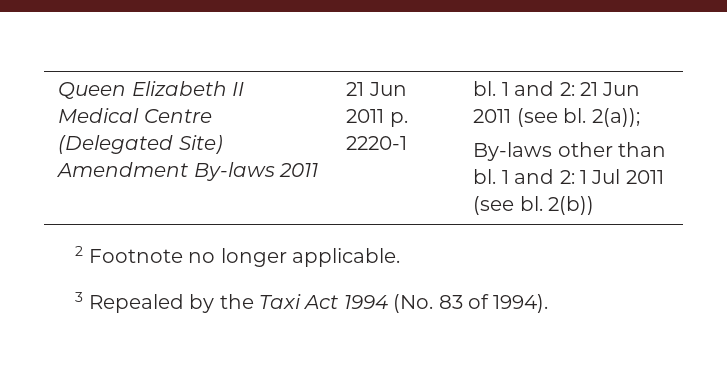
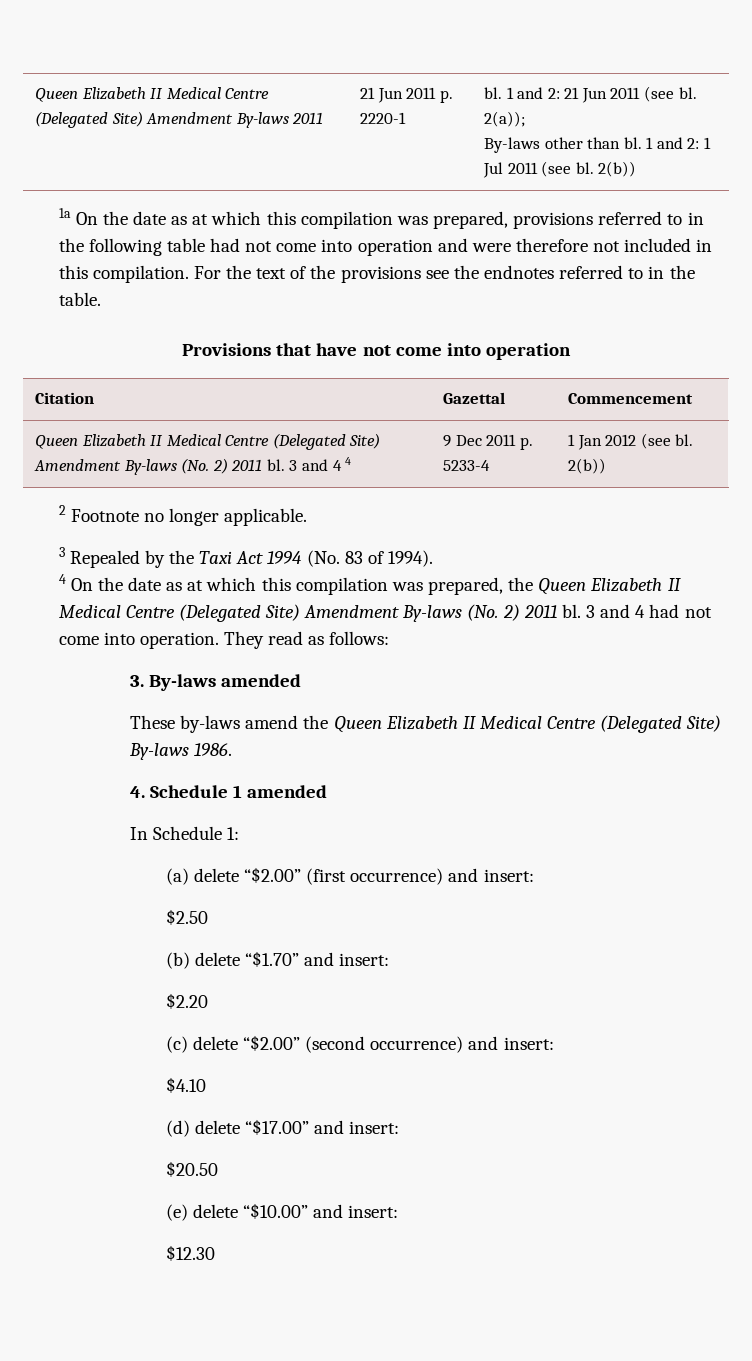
(595, 205) none -> [58,208,704,229] [58,238,713,256] [58,265,695,283] [58,292,101,306] [182,343,571,360] [34,392,94,404] [442,392,505,404] [567,393,693,404] [34,433,381,450] [33,457,352,475] [442,434,533,450] [442,460,490,471] [567,433,694,450] [567,458,606,474] // 1a On the date as at which this compilation was prepared, provisions referred to in the following table had not come into operation and were therefore not included in this compilation. For the text of the provisions see the endnotes referred to in the table. // Provisions that have not come into operation // Citation | Gazettal | Commencement // Queen Elizabeth II Medical Centre (Delegated Site) Amendment By-laws (No. 2) 2011 bl. 3 and 4 4 | 9 Dec 2011 p. 5233-4 | 1 Jan 2012 (see bl. 2(b))
(549, 303) none -> [58,574,681,595] [58,604,712,622] [58,631,390,649] [130,674,302,691] [130,715,722,733] [129,743,233,760] [130,785,328,798] [130,826,240,840] [165,867,534,885] [165,909,208,925] [165,951,390,969] [165,993,208,1009] [165,1035,554,1053] [165,1077,206,1093] [165,1119,400,1137] [165,1161,218,1177] [165,1203,399,1221] [165,1245,215,1261] // 4 On the date as at which this compilation was prepared, the Queen Elizabeth II Medical Centre (Delegated Site) Amendment By-laws (No. 2) 2011 bl. 3 and 4 had not come into operation. They read as follows: // 3. By-laws amended // These by-laws amend the Queen Elizabeth II Medical Centre (Delegated Site) By-laws 1986. // 4. Schedule 1 amended // In Schedule 1: // (a) delete “$2.00” (first occurrence) and insert: // $2.50 // (b) delete “$1.70” and insert: // $2.20 // (c) delete “$2.00” (second occurrence) and insert: // $4.10 // (d) delete “$17.00” and insert: // $20.50 // (e) delete “$10.00” and insert: // $12.30

